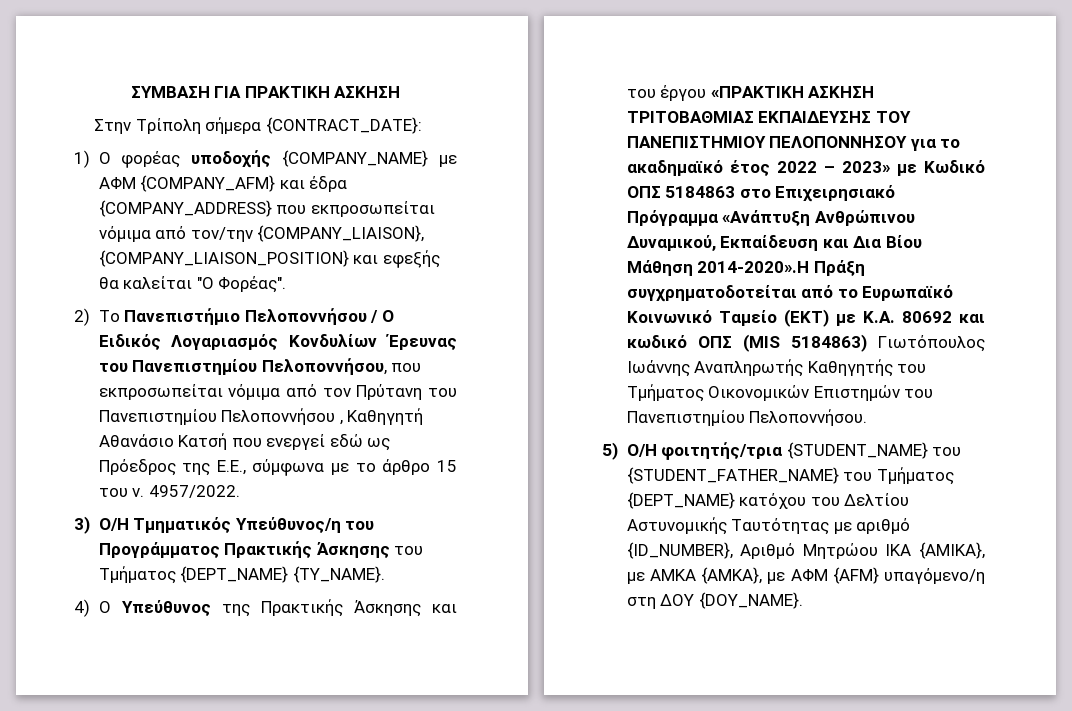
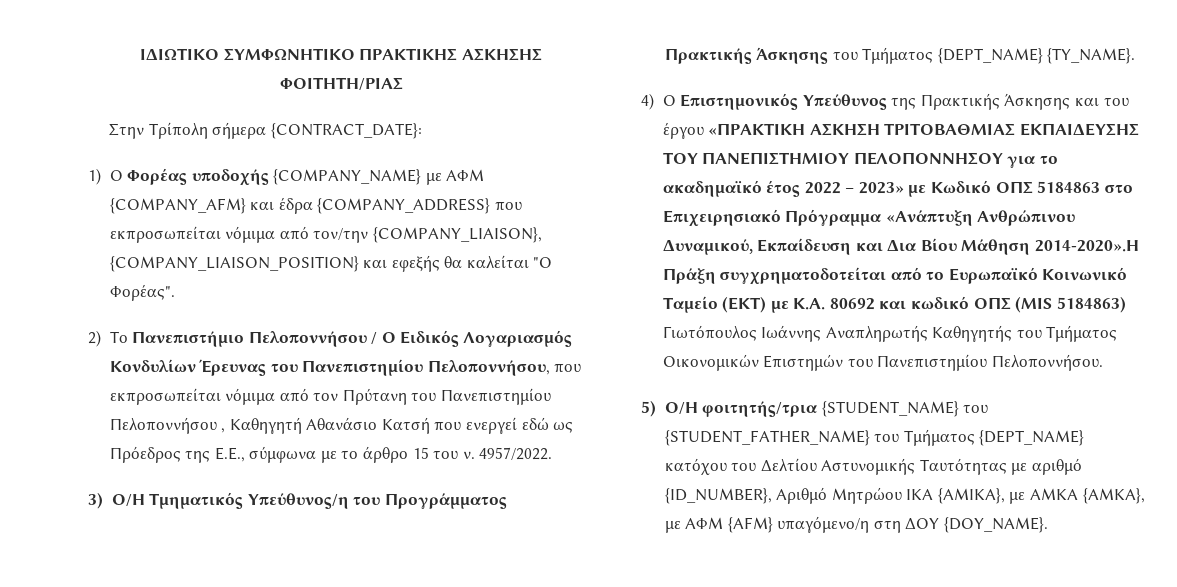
[130,86,401,98] ΣΥΜΒΑΣΗ ΓΙΑ ΠΡΑΚΤΙΚΗ ΑΣΚΗΣΗ -> [140,48,542,61] [279,77,403,90] ΙΔΙΩΤΙΚΟ ΣΥΜΦΩΝΗΤΙΚΟ ΠΡΑΚΤΙΚΗΣ ΑΣΚΗΣΗΣ ΦΟΙΤΗΤΗ/ΡΙΑΣ
[121,151,181,168] φορέας -> [127,168,188,185] Φορέας
(111, 607) none -> [680,93,799,110] Επιστημονικός

